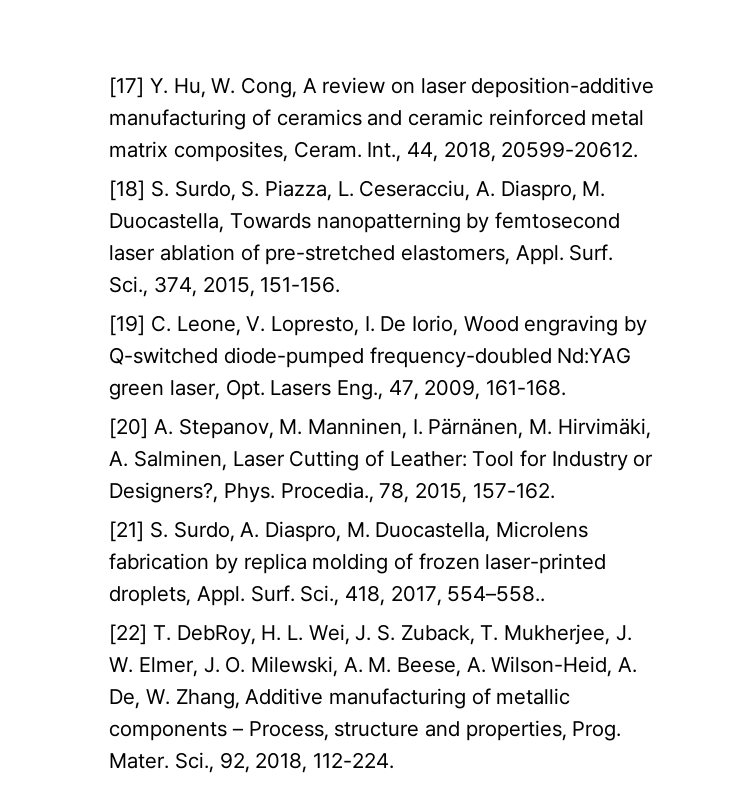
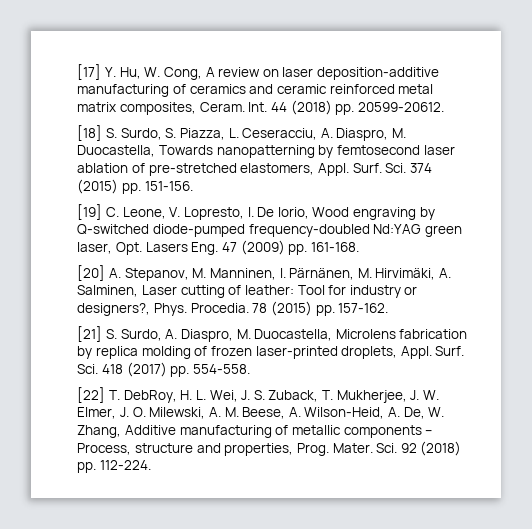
[367,141,496,162] Int., 44, 2018, -> [248,100,355,115] Int. 44 (2018) pp.
[109,276,255,297] Sci., 374, 2015, -> [385,163,432,173] [77,179,141,194] Sci. 374 (2015) pp.
[336,379,481,400] Eng., 47, 2009, -> [191,240,308,255] Eng. 47 (2009) pp.
[289,450,654,471] [109,482,467,503] Cutting of Leather: Tool for Industry or Designers?, Phys. Procedia., 78, 2015, -> [180,285,418,298] [77,301,335,316] cutting of leather: Tool for industry or designers?, Phys. Procedia. 78 (2015) pp.
[300,585,546,606] Sci., 418, 2017, 554–558.. -> [77,362,250,377] Sci. 418 (2017) pp. 554-558.
[174,752,308,773] Sci., 92, 2018, -> [376,441,462,456] [77,462,97,473] Sci. 92 (2018) pp.

